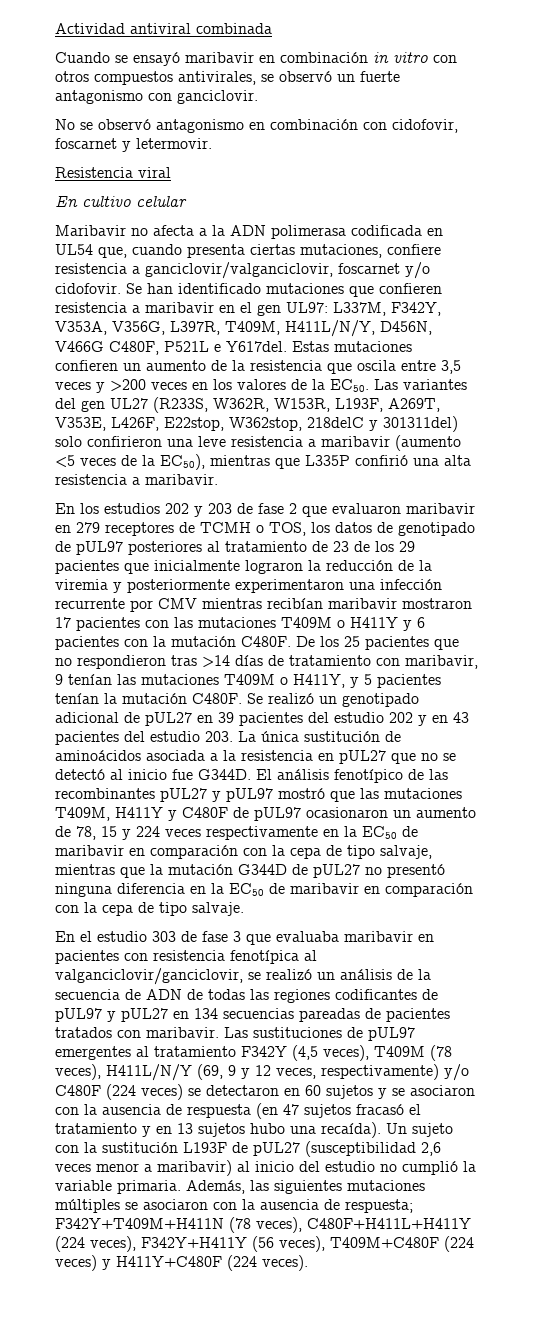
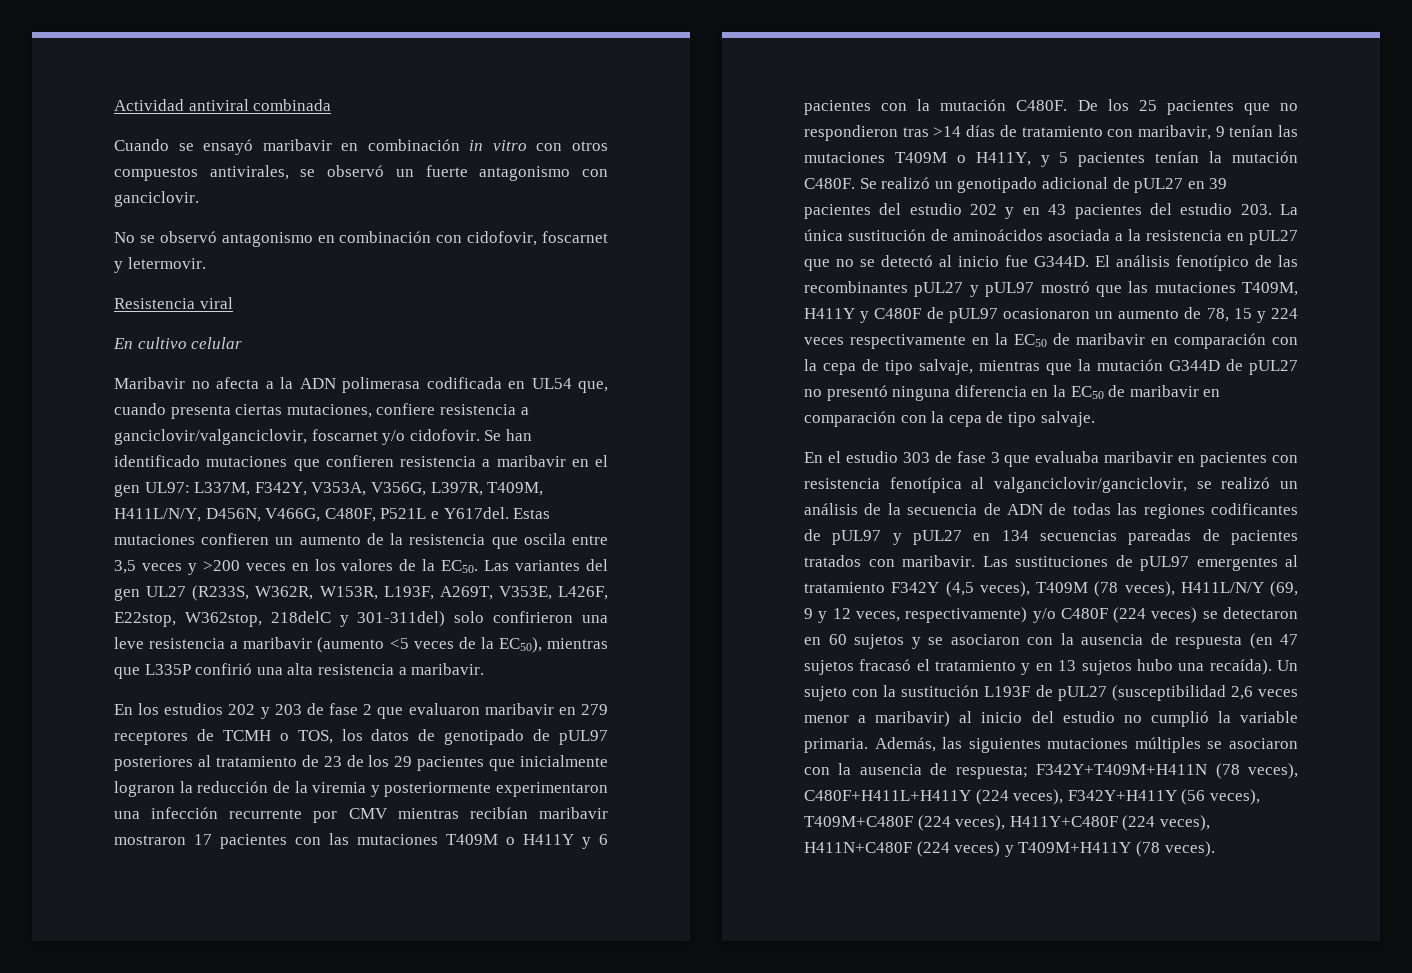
[55,341,104,352] V466G -> [265,508,321,522] V466G,
[383,416,458,432] 301311del) -> [357,611,446,627] 301-311del)
[55,1255,257,1271] veces) y H411Y+C480F (224 -> [955,815,1210,831] [804,841,1160,857] veces), H411Y+C480F (224 veces), H411N+C480F (224 veces) y T409M+H411Y (78

